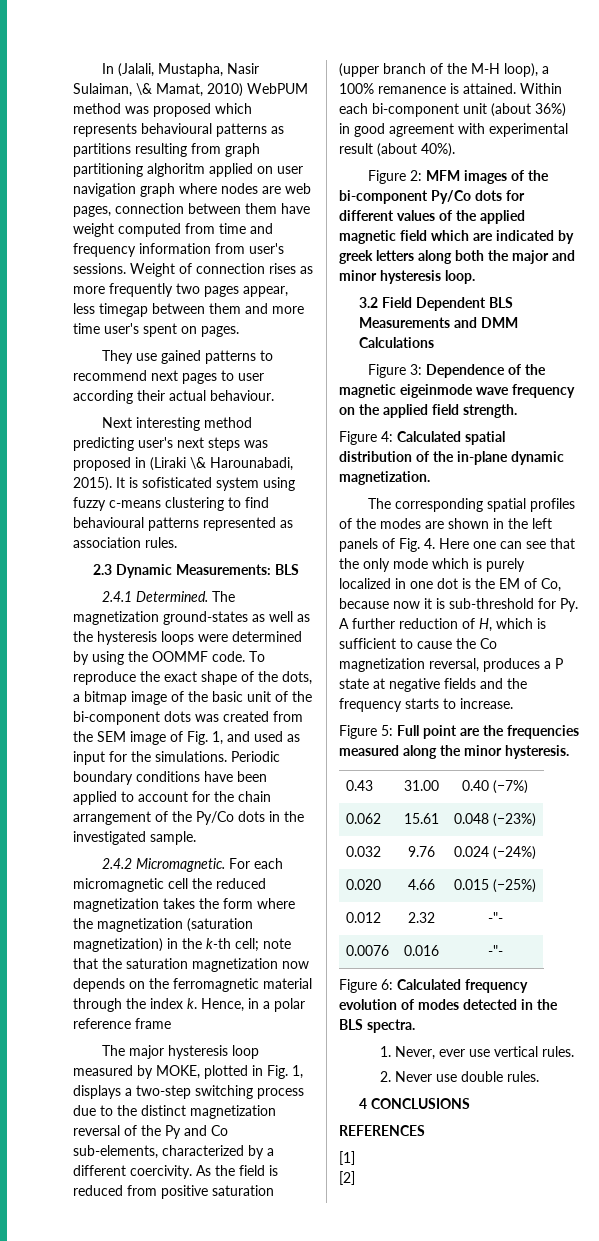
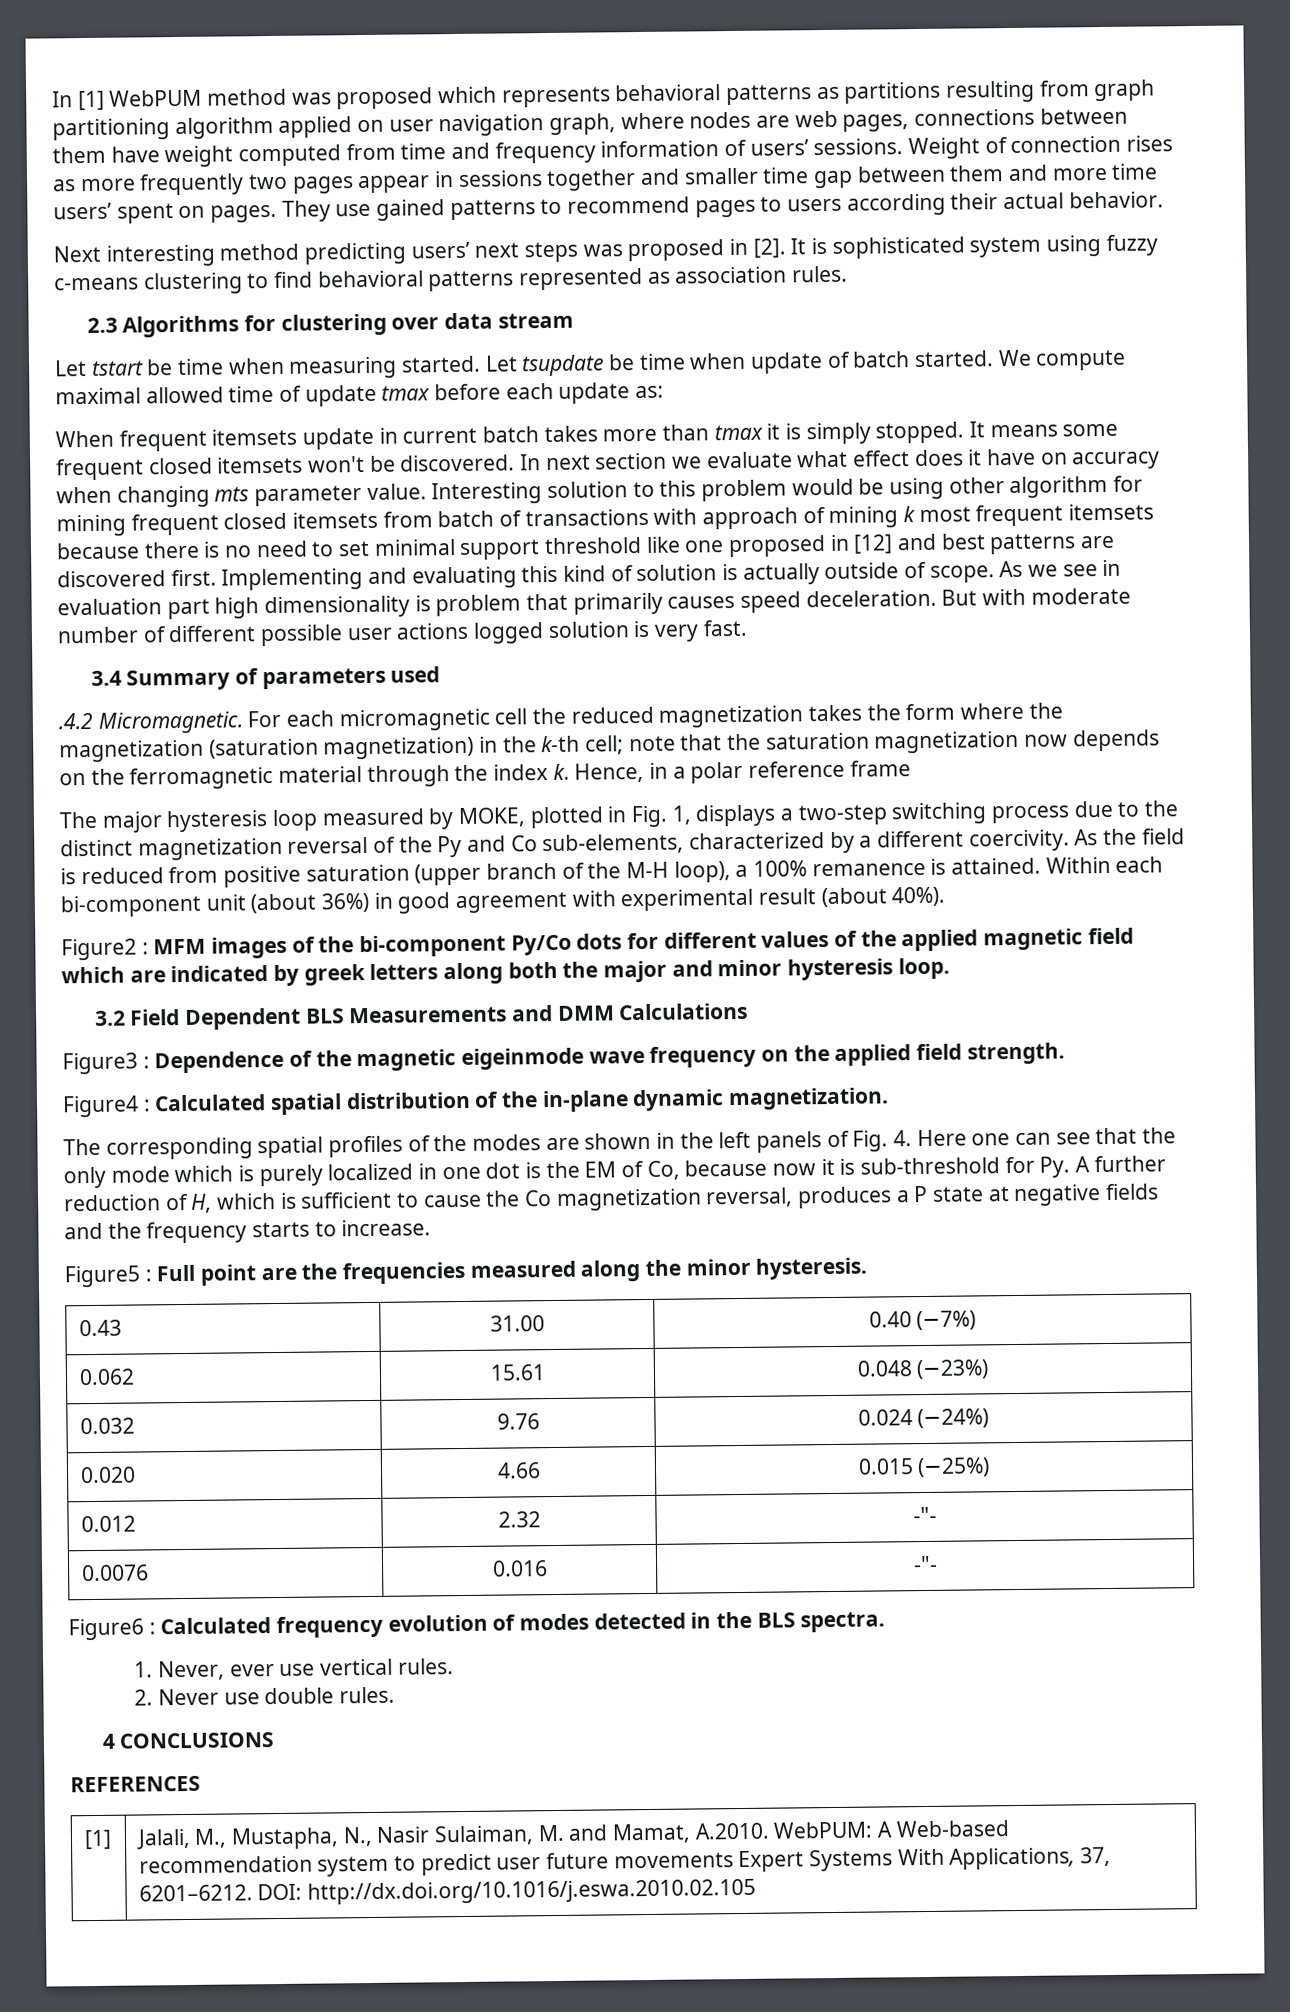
[101,63,259,77] [73,83,243,97] In (Jalali, Mustapha, Nasir Sulaiman, \& Mamat, 2010) -> [52,90,105,111] In [1]
[141,123,212,134] behavioural -> [615,84,722,102] behavioral
[147,163,205,177] alghoritm -> [174,116,274,140] algorithm
[140,183,175,197] graph -> [549,113,617,135] graph,
[115,203,184,214] connection -> [914,108,1036,127] connections
[215,243,284,254] from user's -> [724,139,809,157] of users’
[243,286,288,297] [73,303,148,317] appear, less timegap -> [358,167,854,194] appear in sessions together and smaller time gap
[104,323,139,334] user's -> [53,202,112,220] users’
(239, 331) // -> (278, 213) none
[151,370,178,381] next -> (691, 205) none
[238,373,264,381] user -> [787,198,843,212] users
[210,390,274,401] behaviour. -> [1068,191,1164,209] behavior.
[138,437,173,448] user's -> [410,241,470,259] users’
[150,457,293,471] [73,477,112,491] (Liraki \& Harounabadi, 2015). -> [752,238,786,258] [2].
[142,477,212,488] sofisticated -> [831,236,965,259] sophisticated
[73,517,144,528] behavioural -> [317,270,424,288] behavioral
[116,564,300,578] [101,591,235,602] [73,611,310,625] [73,631,302,645] [73,651,265,665] [73,671,312,685] [73,691,312,705] [73,711,303,725] [73,731,300,745] [73,751,280,765] [73,771,267,785] [73,791,271,805] [73,811,304,825] [73,831,196,845] [101,858,132,869] Dynamic Measurements: BLS // 2.4.1 Determined. The magnetization ground-states as well as the hysteresis loops were determined by using the OOMMF code. To reproduce the exact shape of the dots, a bitmap image of the basic unit of the bi-component dots was created from the SEM image of Fig. 1, and used as input for the simulations. Periodic boundary conditions have been applied to account for the chain arrangement of the Py/Co dots in the investigated sample. // 2.4.2 -> [122,312,574,338] [54,349,1127,379] [55,382,665,407] [55,421,1119,452] [56,448,1161,481] [56,475,1144,508] [56,503,1155,537] [56,533,1116,560] [57,559,1122,591] [57,587,1131,620] [57,619,748,647] [90,666,441,691] [58,712,93,730] Algorithms for clustering over data stream // Let tstart be time when measuring started. Let tsupdate be time when update of batch started. We compute maximal allowed time of update tmax before each update as: // When frequent itemsets update in current batch takes more than tmax it is simply stopped. It means some frequent closed itemsets won't be discovered. In next section we evaluate what effect does it have on accuracy when changing mts parameter value. Interesting solution to this problem would be using other algorithm for mining frequent closed itemsets from batch of transactions with approach of mining k most frequent itemsets because there is no need to set minimal support threshold like one proposed in [12] and best patterns are discovered first. Implementing and evaluating this kind of solution is actually outside of scope. As we see in evaluation part high dimensionality is problem that primarily causes speed deceleration. But with moderate number of different possible user actions logged solution is very fast. // 3.4 Summary of parameters used // .4.2
[367,170,422,184] Figure 2: -> [61,938,149,961] Figure2 :
[367,364,422,378] Figure 3: -> [62,1052,150,1075] Figure3 :
[339,431,393,445] Figure 4: -> [62,1095,151,1118] Figure4 :
[339,725,393,739] Figure 5: -> [64,1265,152,1288] Figure5 :
[339,979,393,993] Figure 6: -> [68,1618,156,1641] Figure6 :
[339,1151,355,1165] [339,1171,355,1185] // [1] // [2] -> [83,1829,112,1850] [135,1820,1010,1850] [138,1847,1111,1877] [138,1878,756,1905] // [1] | Jalali, M., Mustapha, N., Nasir Sulaiman, M. and Mamat, A.2010. WebPUM: A Web-based recommendation system to predict user future movements Expert Systems With Applications, 37, 6201–6212. DOI: http://dx.doi.org/10.1016/j.eswa.2010.02.105

